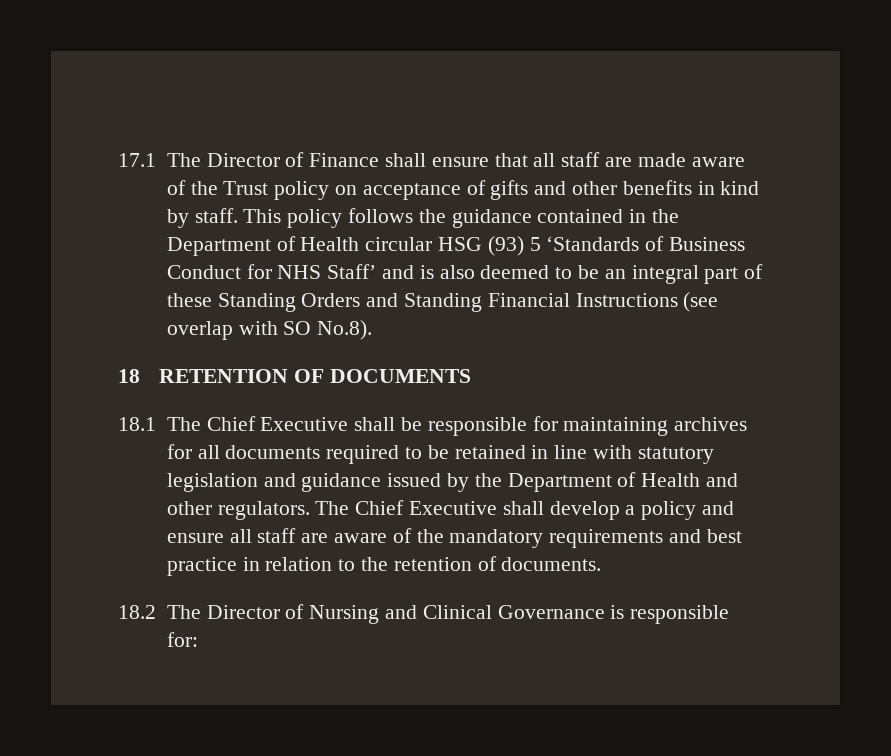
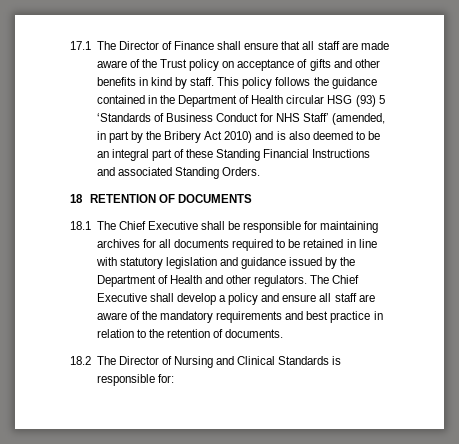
(377, 271) none -> [332,113,386,125] [96,131,253,143] (amended, in part by the Bribery Act 2010)
[301,292,719,312] [166,320,373,340] Orders and Standing Financial Instructions (see overlap with SO No.8). -> [263,149,371,158] [96,167,261,179] Financial Instructions and associated Standing Orders.
[497,605,605,619] Governance -> [278,356,330,365] Standards

